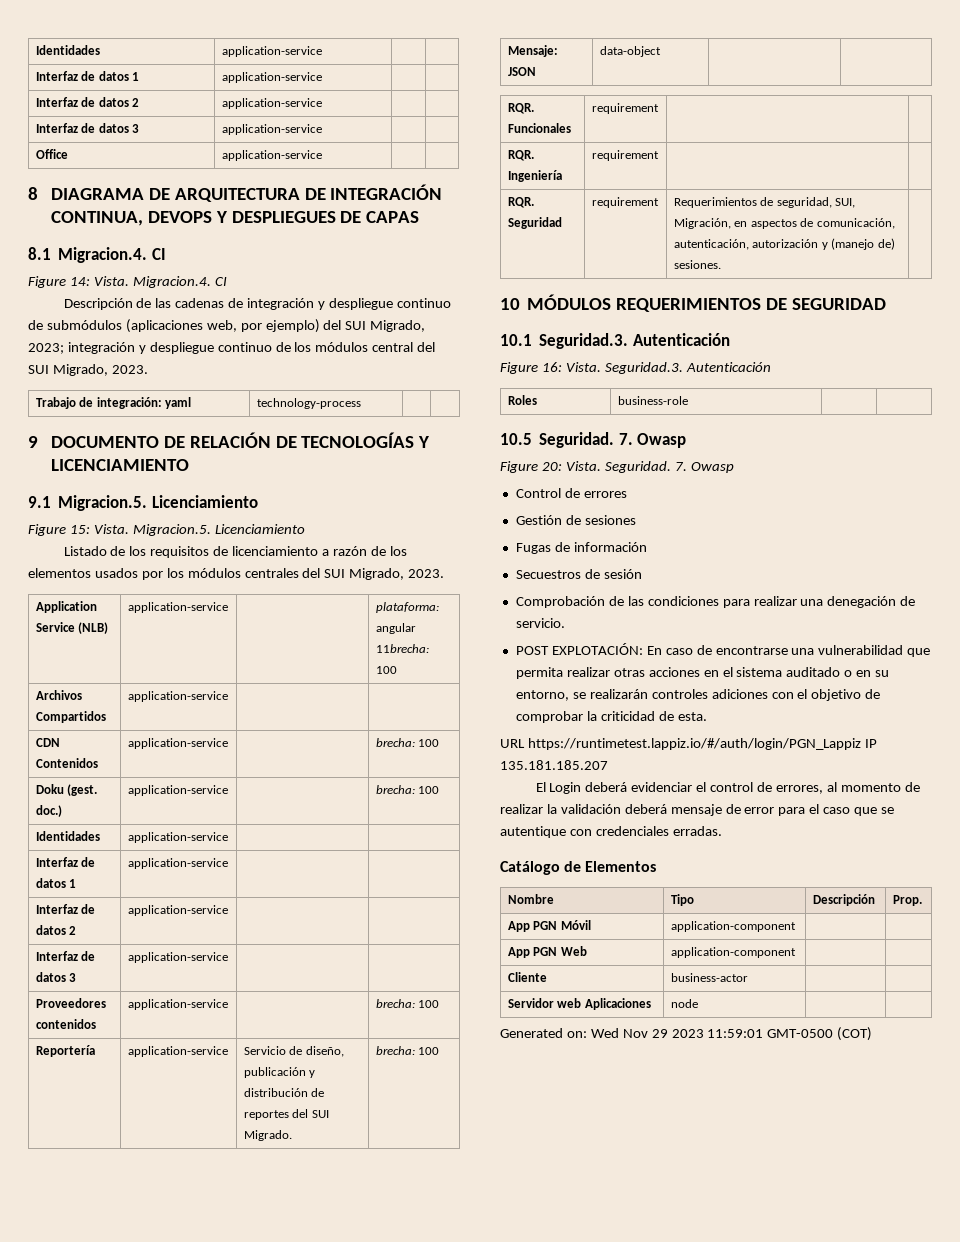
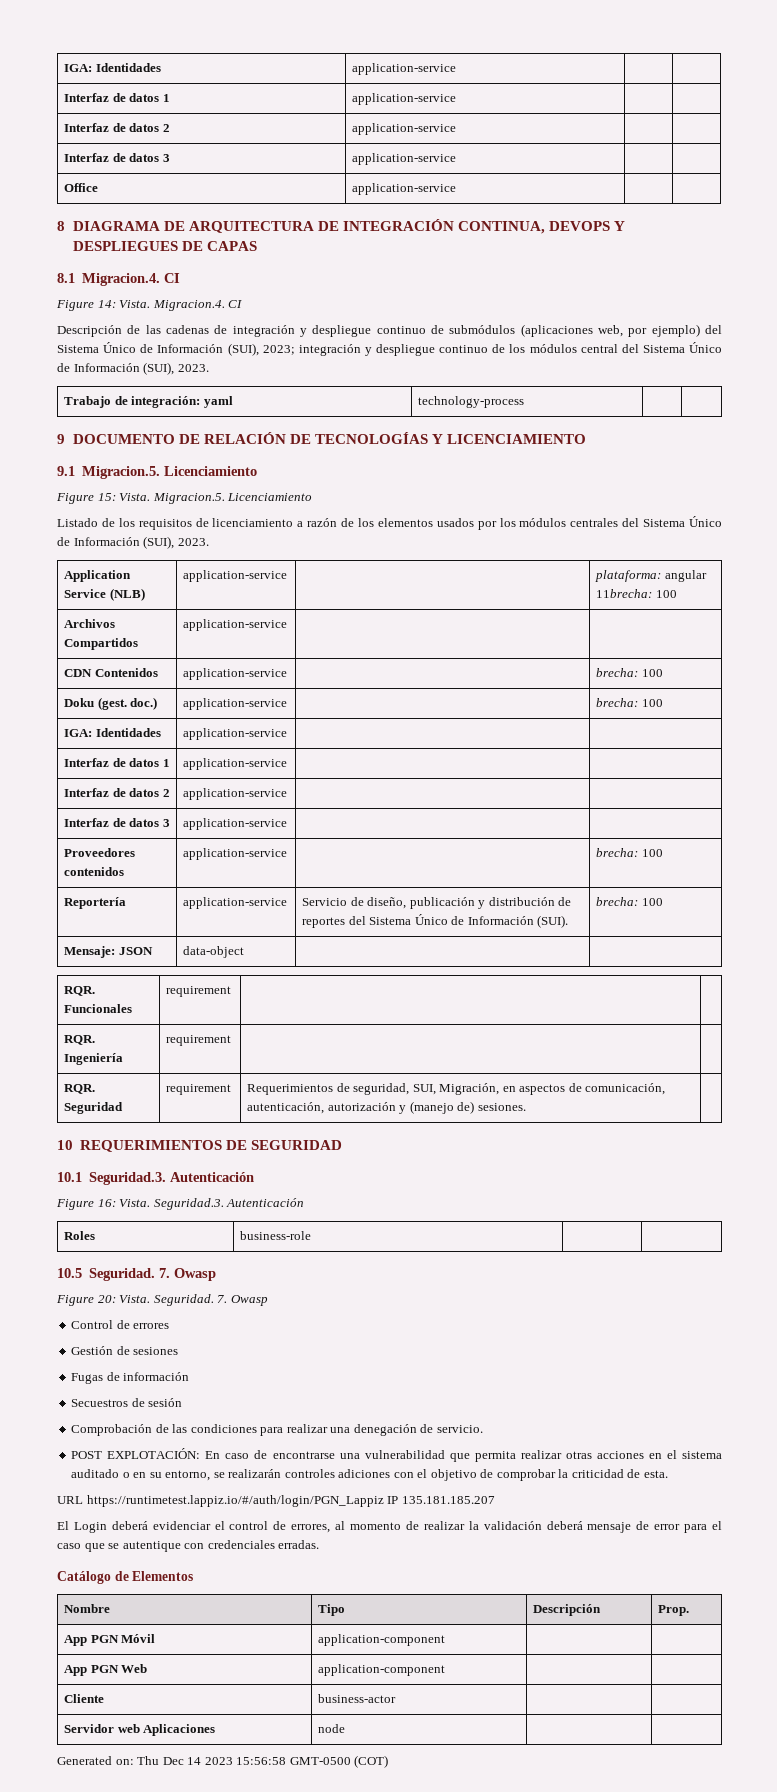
(35, 50) none -> [64,64,93,72] IGA:
[345,320,426,332] SUI Migrado, -> [57,342,259,356] Sistema Único de Información (SUI),
[28,364,108,376] SUI Migrado, -> [642,342,722,353] [57,362,175,375] Sistema Único de Información (SUI),
[324,568,405,580] SUI Migrado, -> [643,516,723,527] [57,536,175,549] Sistema Único de Información (SUI),
(440, 790) none -> [64,729,93,737] IGA:
[311,1110,329,1118] [243,1130,292,1141] SUI Migrado. -> [369,914,569,928] Sistema Único de Información (SUI).
[527,294,612,310] MÓDULOS -> (73, 1145) none
[590,1028,764,1038] Wed Nov 29 2023 11:59:01 -> [137,1756,287,1765] Thu Dec 14 2023 15:56:58

